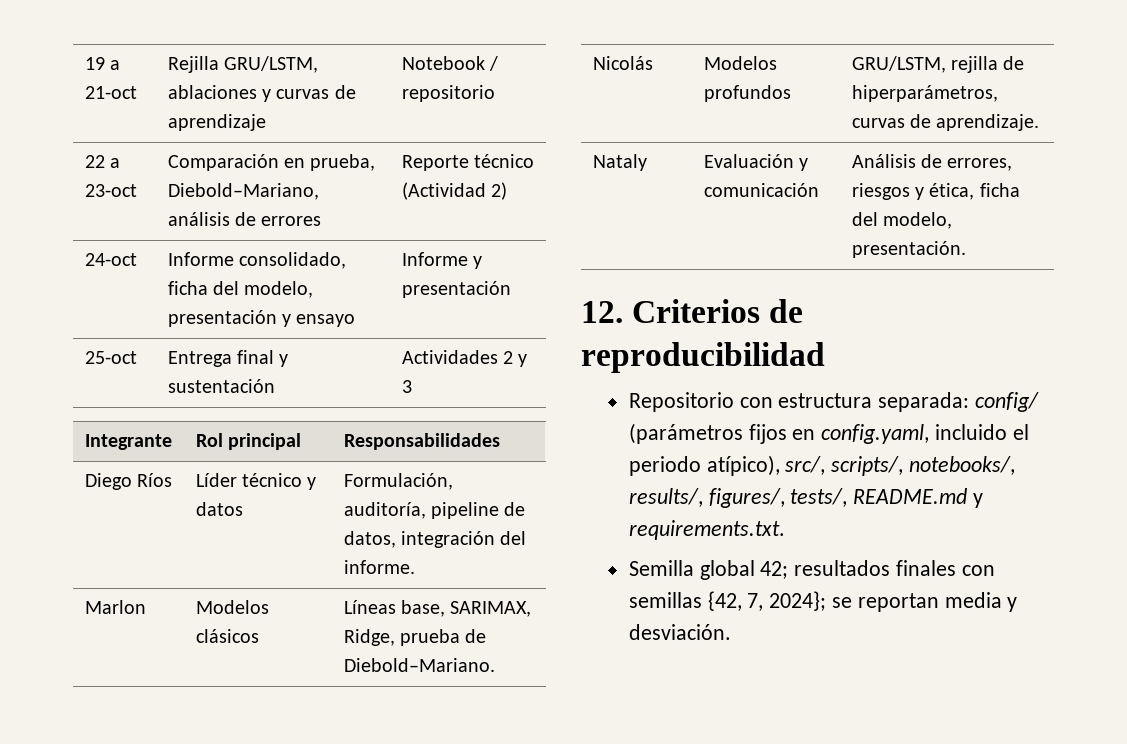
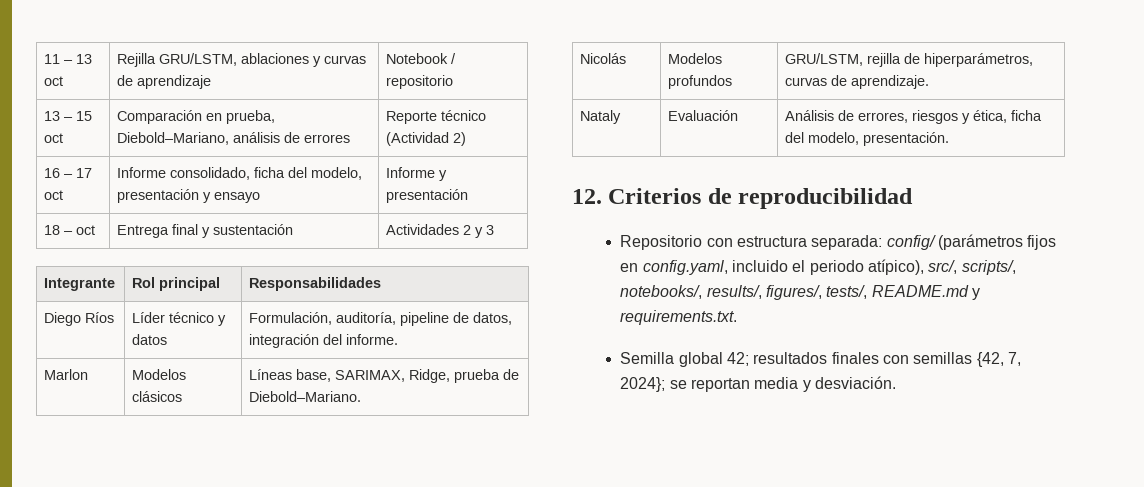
[84,57,121,70] [84,86,137,99] 19 a 21-oct -> [44,54,93,64] [44,76,64,86] 11 – 13 oct
[84,155,121,168] [84,184,137,197] 22 a 23-oct -> [44,111,93,121] [44,133,64,143] 13 – 15 oct
[84,253,137,266] 24-oct -> [44,168,93,178] [44,190,64,200] 16 – 17 oct
[84,351,137,364] 25-oct -> [44,225,96,235] 18 – oct
[799,158,809,171] [703,183,819,197] y comunicación -> (739, 115) none

